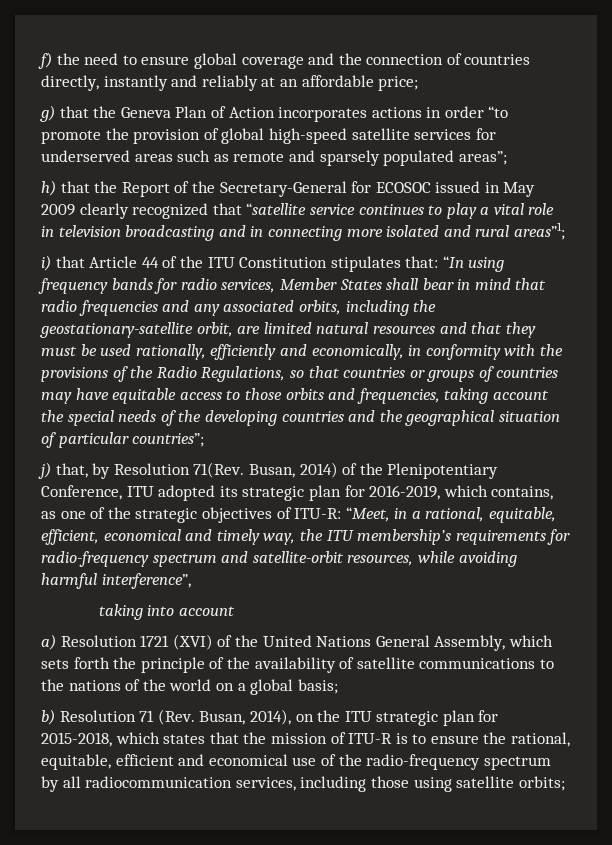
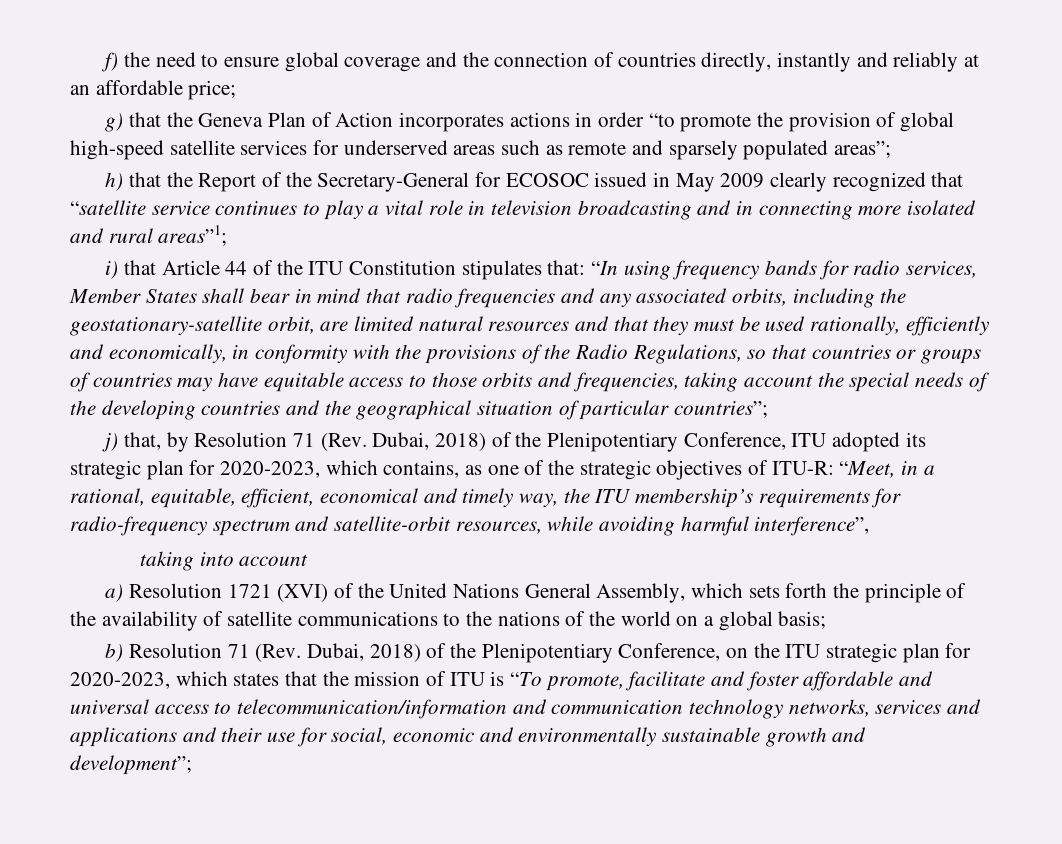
[193,462,338,478] 71(Rev. Busan, 2014) -> [292,432,486,451] 71 (Rev. Dubai, 2018)
[369,485,441,500] 2016-2019, -> [220,461,321,478] 2020-2023,
[199,709,291,725] Busan, 2014), -> [306,643,721,663] Dubai, 2018) of the Plenipotentiary Conference,
[41,732,112,747] 2015-2018, -> [70,672,170,689] 2020-2023,
[348,732,571,747] [41,754,551,770] [41,776,565,792] ITU-R is to ensure the rational, equitable, efficient and economical use of the radio-frequency spectrum by all radiocommunication services, including those using satellite orbits; -> [449,671,934,691] [70,699,982,719] [70,727,867,747] [70,755,192,775] ITU is “To promote, facilitate and foster affordable and universal access to telecommunication/information and communication technology networks, services and applications and their use for social, economic and environmentally sustainable growth and development”;

